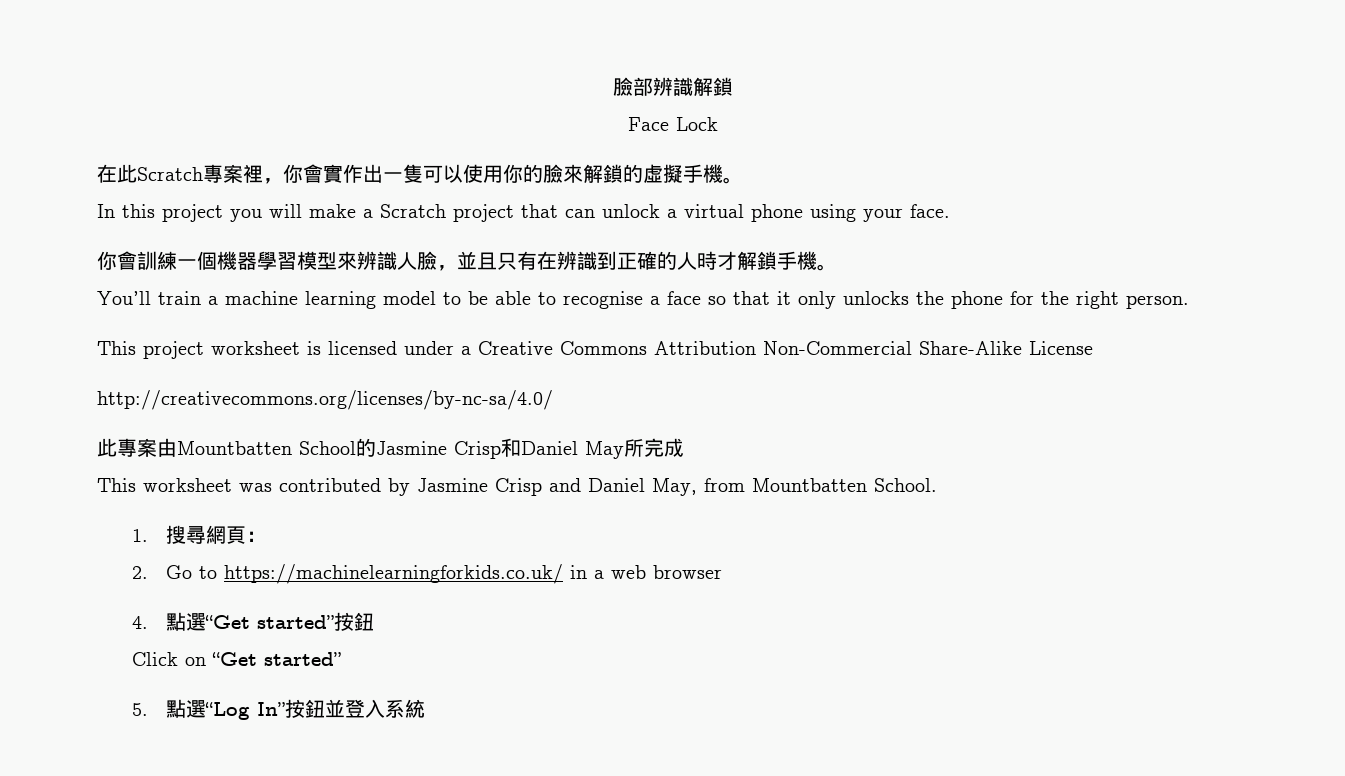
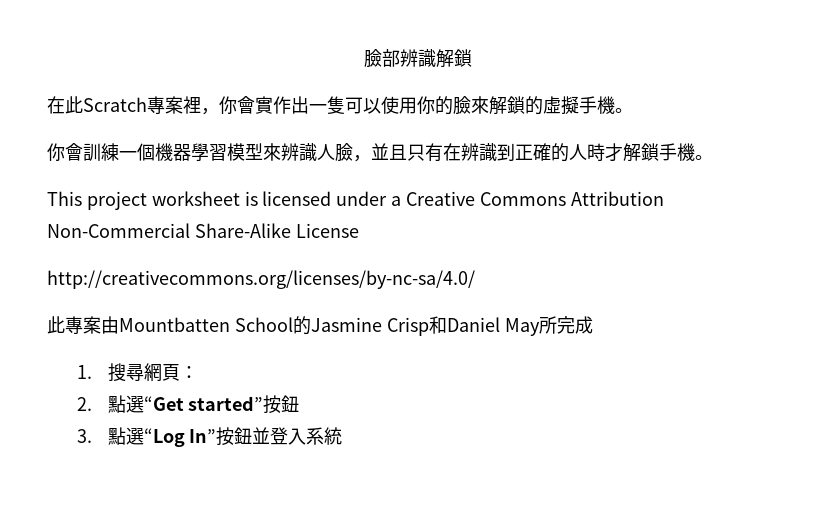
[627,117,718,131] // Face Lock -> (472, 58) none
[97,204,950,222] // In this project you will make a Scratch project that can unlock a virtual phone using your face. -> (633, 110) none
[97,291,1189,309] // You’ll train a machine learning model to be able to recognise a face so that it only unlocks the phone for the right person. -> (713, 157) none
[97,478,937,496] // This worksheet was contributed by Jasmine Crisp and Daniel May, from Mountbatten School. -> (593, 325) none
[166,564,723,584] [131,616,148,629] Go to https://machinelearningforkids.co.uk/ in a web browser // 4. -> (93, 404) none
[131,652,341,666] [131,703,148,716] Click on “Get started” // 5. -> [77,429,93,443] 3.

